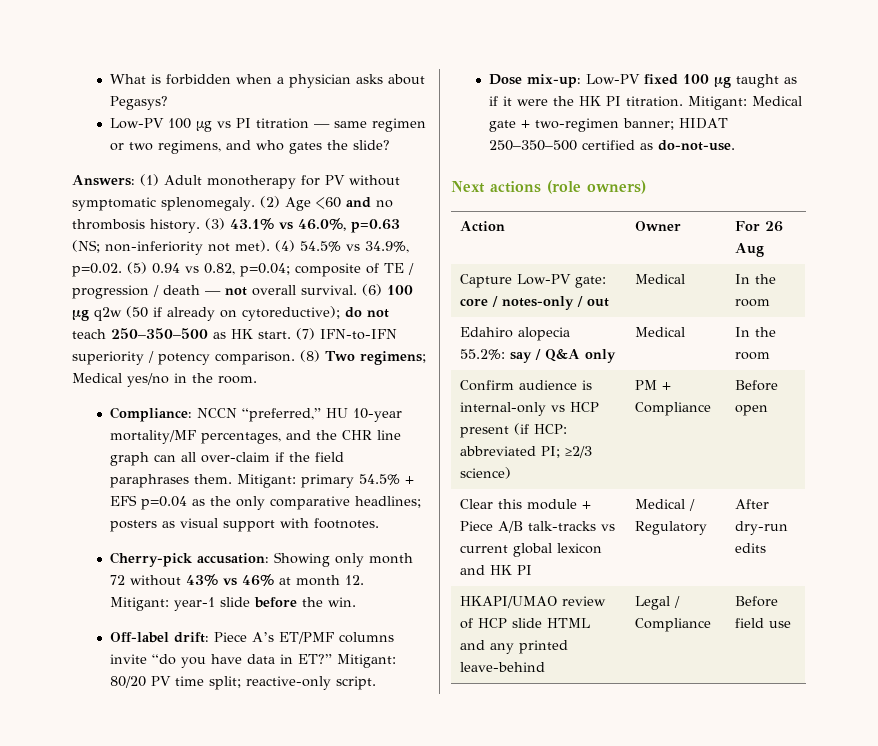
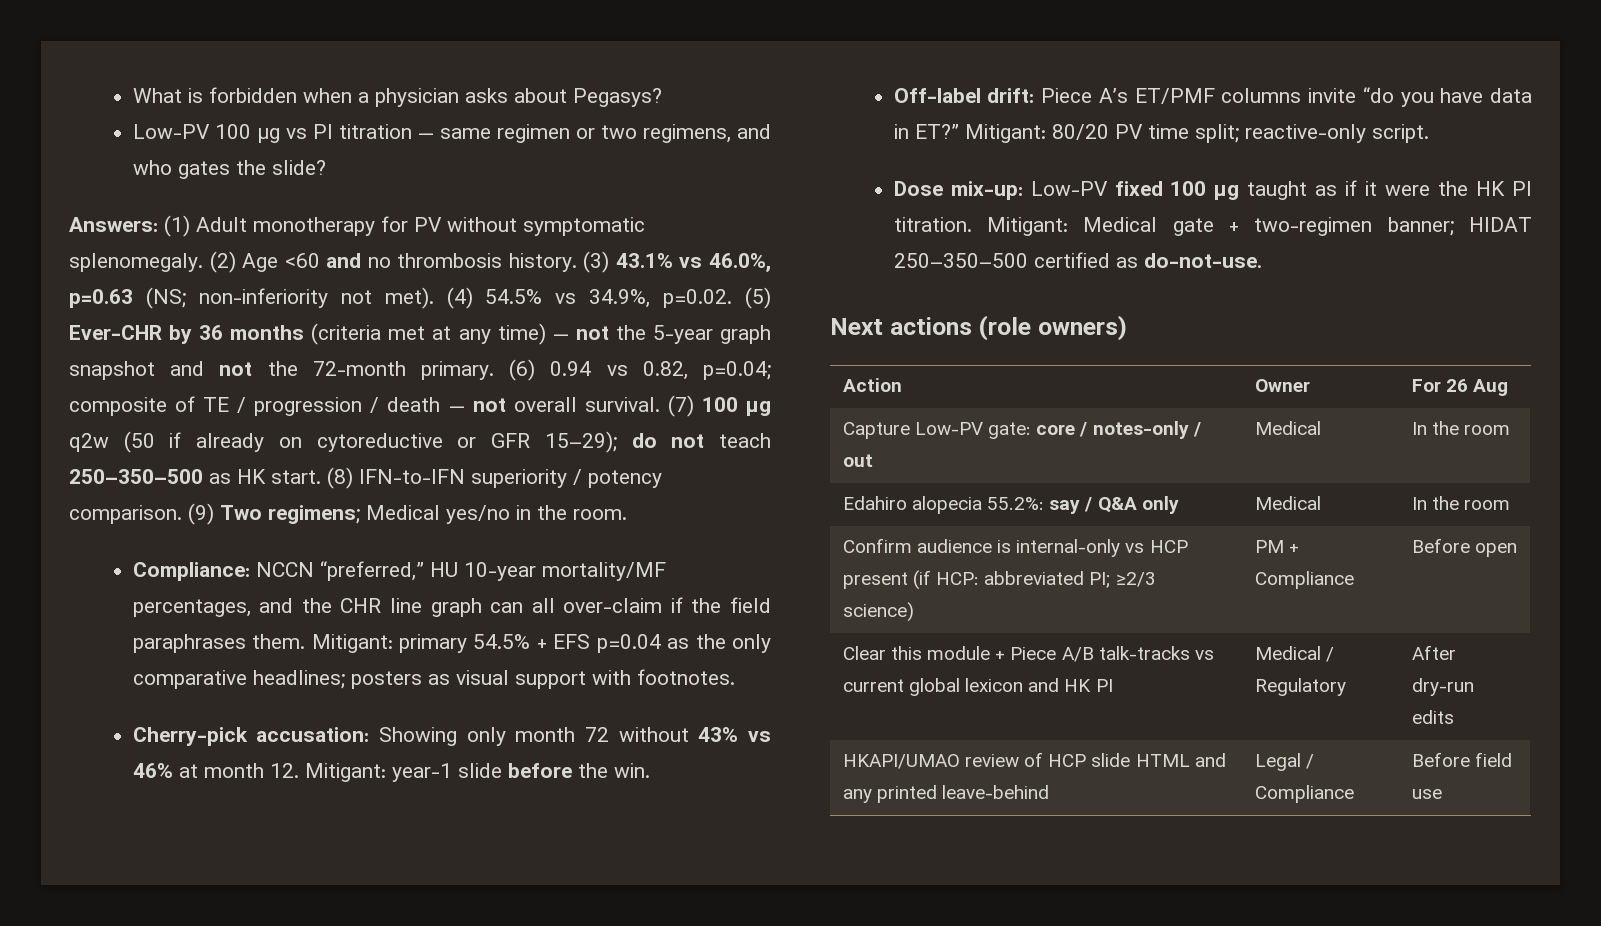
(147, 268) none -> [69,323,772,345] [69,359,536,381] Ever-CHR by 36 months (criteria met at any time) — not the 5-year graph snapshot and not the 72-month primary. (6)
[362,284,382,296] (6) -> [667,395,694,417] (7)
[242,306,340,321] cytoreductive); -> [316,431,617,453] cytoreductive or GFR 15–29);
[296,328,315,340] (7) -> [327,467,353,489] (8)
[300,350,320,362] (8) -> [188,503,214,525] (9)

